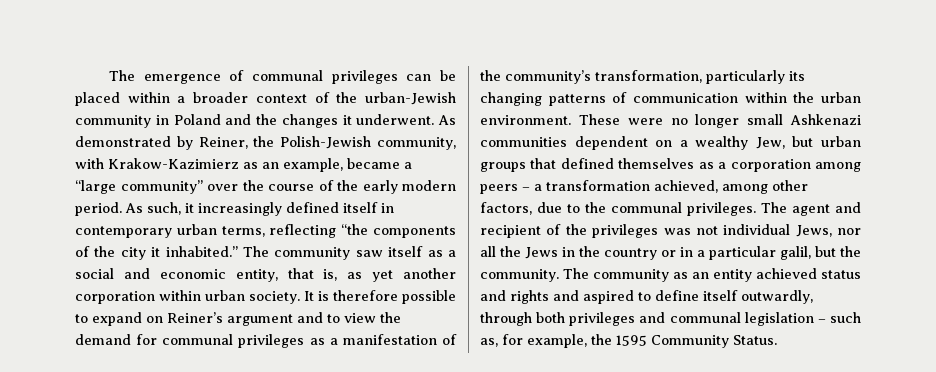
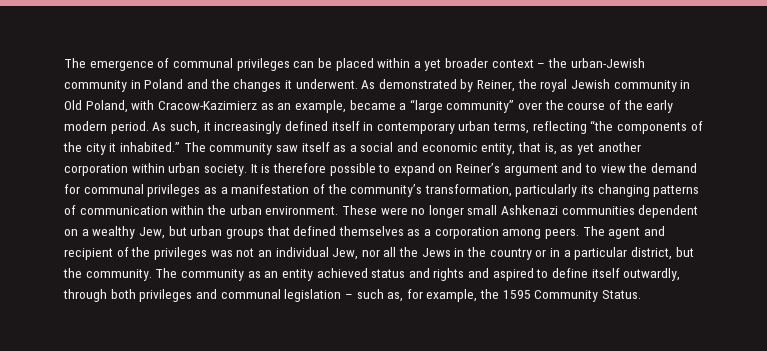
(186, 99) none -> [424,59,442,71] yet
[314,92,330,103] of -> [537,63,546,68] –
[280,136,457,150] [75,158,239,169] Polish-Jewish community, with Krakow-Kazimierz -> [540,79,691,92] [64,100,257,113] royal Jewish community in Old Poland, with Cracow-Kazimierz
[480,180,808,194] [480,202,756,216] peers – a transformation achieved, among other factors, due to the communal privileges. -> [545,228,580,239] peers.
[723,224,832,237] individual Jews, -> [257,247,359,260] an individual Jew,
[780,246,811,260] galil, -> [630,247,672,260] district,

